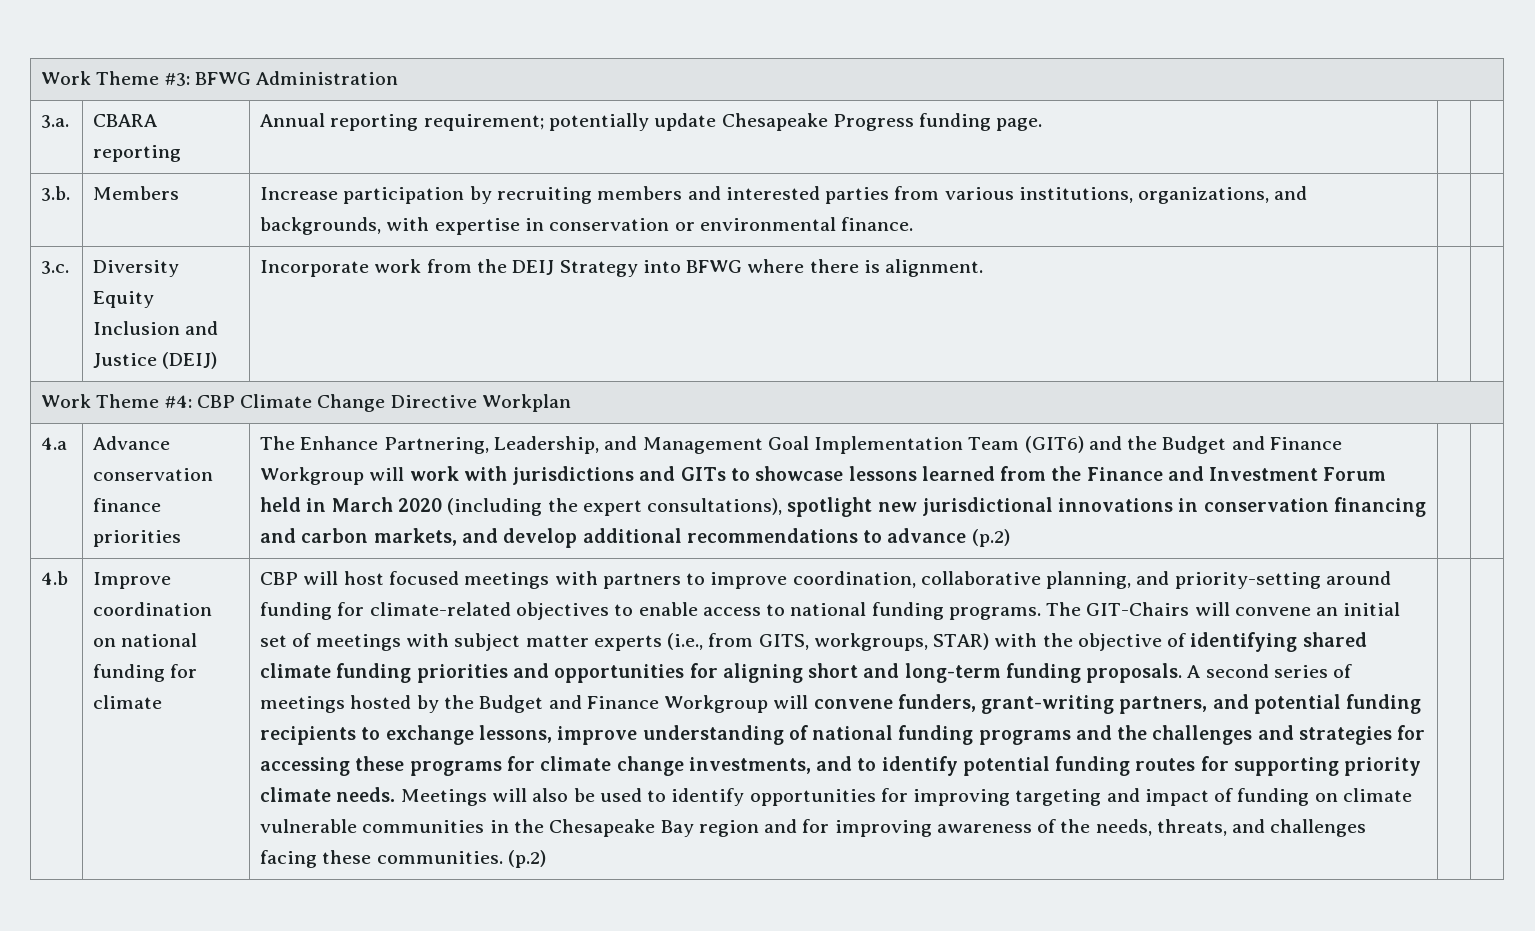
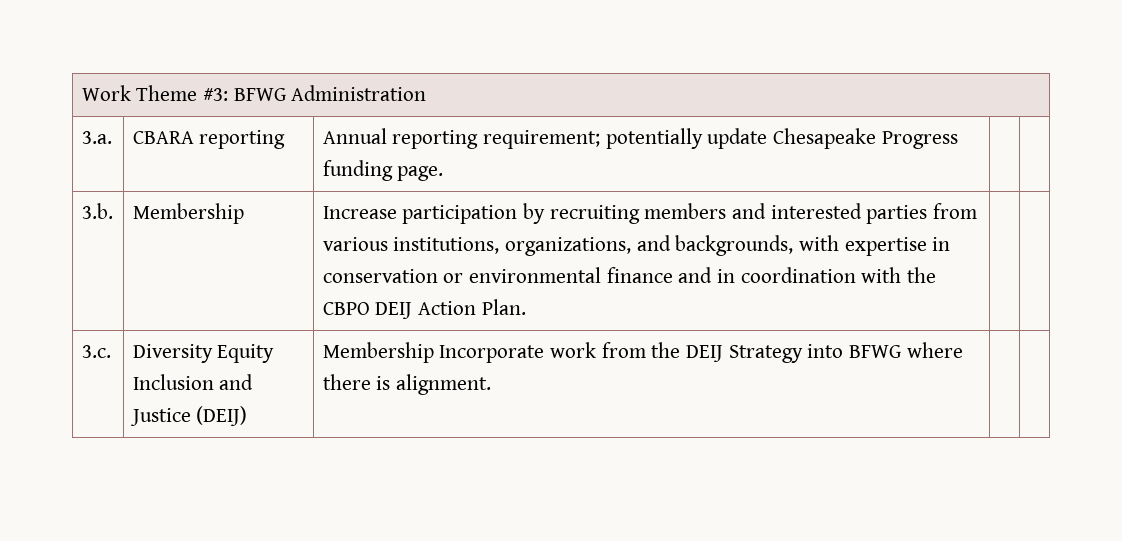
[93,186,180,200] Members -> [132,203,244,224] Membership
[841,217,914,231] finance. -> [606,267,937,283] [322,299,526,319] finance and in coordination with the CBPO DEIJ Action Plan.
(218, 360) none -> [322,342,434,363] Membership
[41,394,572,412] [41,437,68,450] [93,436,171,450] [93,468,214,481] [93,498,162,512] [93,530,182,547] [260,436,1342,454] [260,466,1387,485] [260,497,1426,517] [260,528,1010,548] [41,571,69,585] [93,572,172,589] [93,602,213,616] [93,633,198,647] [93,664,198,682] [93,695,163,709] [260,571,1391,589] [260,602,1401,620] [260,632,1367,652] [260,663,1353,683] [260,694,1422,714] [260,725,1426,745] [260,756,1422,776] [260,787,1412,806] [260,819,1367,837] [260,850,546,868] // Work Theme #4: CBP Climate Change Directive Workplan // 4.a | Advance conservation finance priorities | The Enhance Partnering, Leadership, and Management Goal Implementation Team (GIT6) and the Budget and Finance Workgroup will work with jurisdictions and GITs to showcase lessons learned from the Finance and Investment Forum held in March 2020 (including the expert consultations), spotlight new jurisdictional innovations in conservation financing and carbon markets, and develop additional recommendations to advance (p.2) | | // 4.b | Improve coordination on national funding for climate | CBP will host focused meetings with partners to improve coordination, collaborative planning, and priority-setting around funding for climate-related objectives to enable access to national funding programs. The GIT-Chairs will convene an initial set of meetings with subject matter experts (i.e., from GITS, workgroups, STAR) with the objective of identifying shared climate funding priorities and opportunities for aligning short and long-term funding proposals. A second series of meetings hosted by the Budget and Finance Workgroup will convene funders, grant-writing partners, and potential funding recipients to exchange lessons, improve understanding of national funding programs and the challenges and strategies for accessing these programs for climate change investments, and to identify potential funding routes for supporting priority climate needs. Meetings will also be used to identify opportunities for improving targeting and impact of funding on climate vulnerable communities in the Chesapeake Bay region and for improving awareness of the needs, threats, and challenges facing these communities. (p.2) | | -> (491, 384) none

